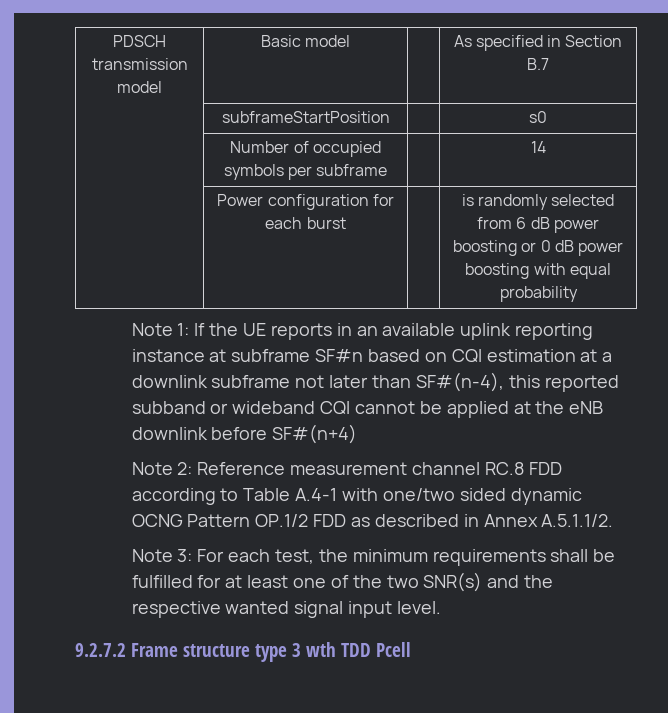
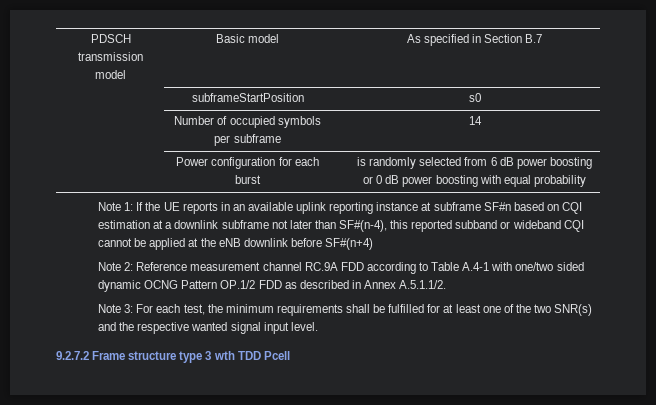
[484,462,524,475] RC.8 -> [304,262,338,271] RC.9A

